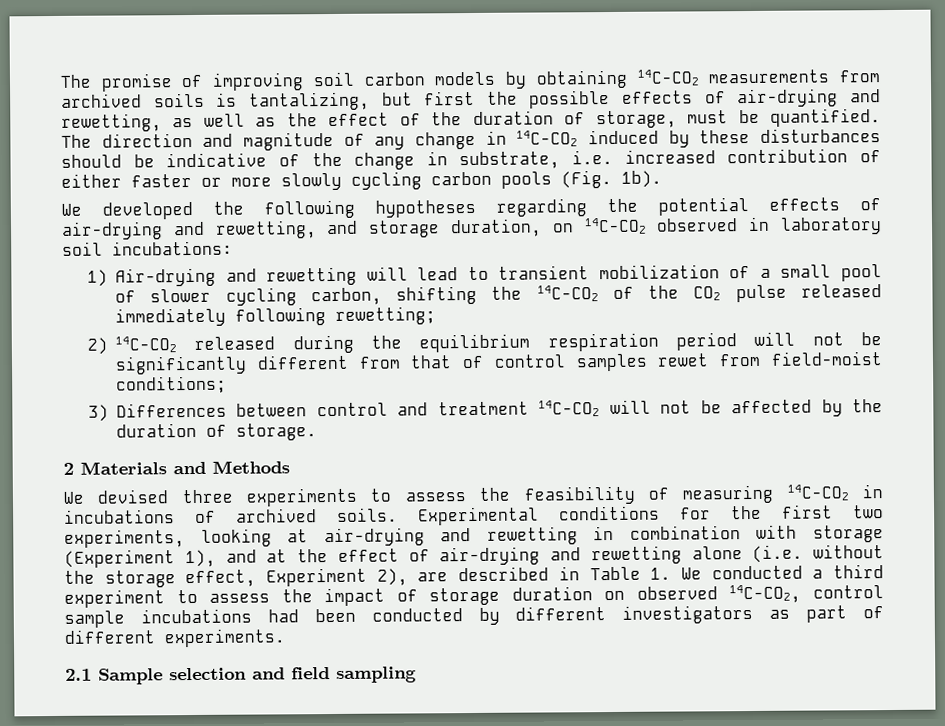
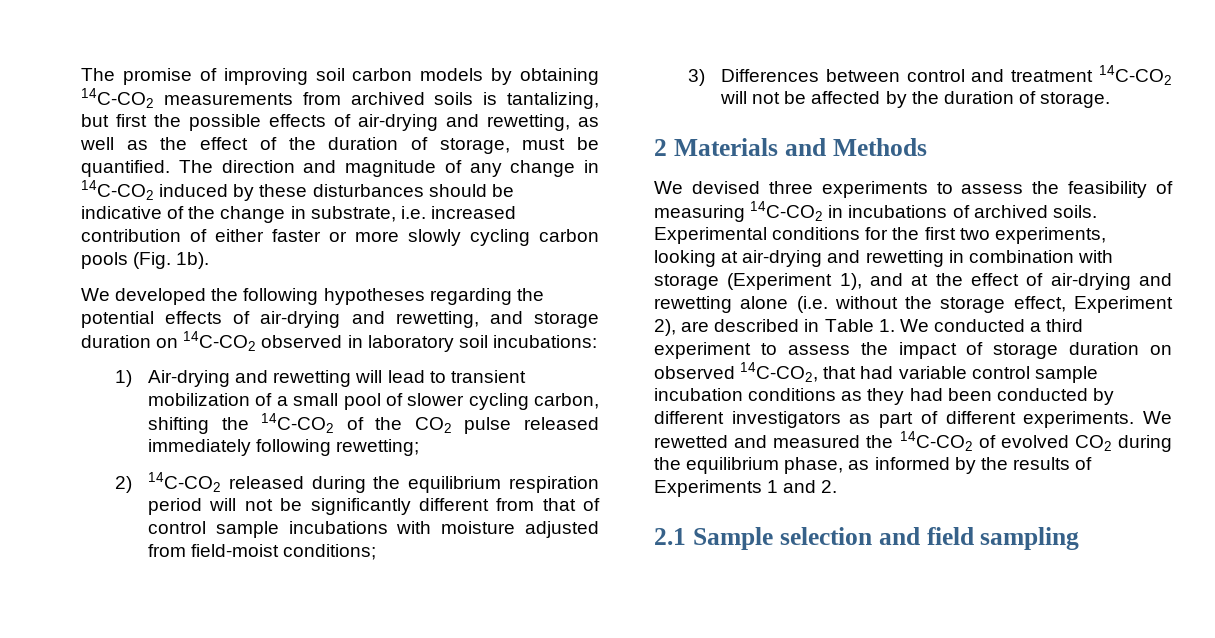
[450,218,542,238] duration, -> [81,335,151,348] duration
[575,353,710,372] samples rewet -> [215,521,599,538] sample incubations with moisture adjusted
[812,585,884,599] [64,608,252,628] control sample incubations -> [823,366,1098,383] [654,388,905,405] that had variable control sample incubation conditions as they
(286, 638) none -> [1143,411,1172,424] [654,431,1172,452] [654,457,1093,474] [654,480,838,497] We rewetted and measured the 14C-CO2 of evolved CO2 during the equilibrium phase, as informed by the results of Experiments 1 and 2.

